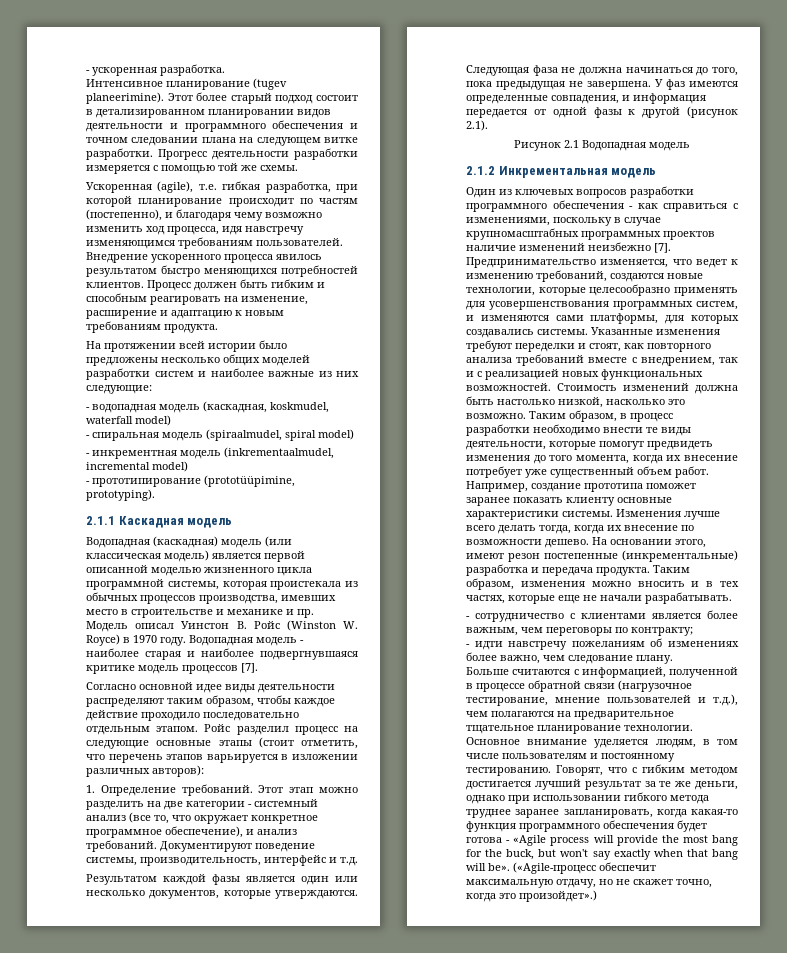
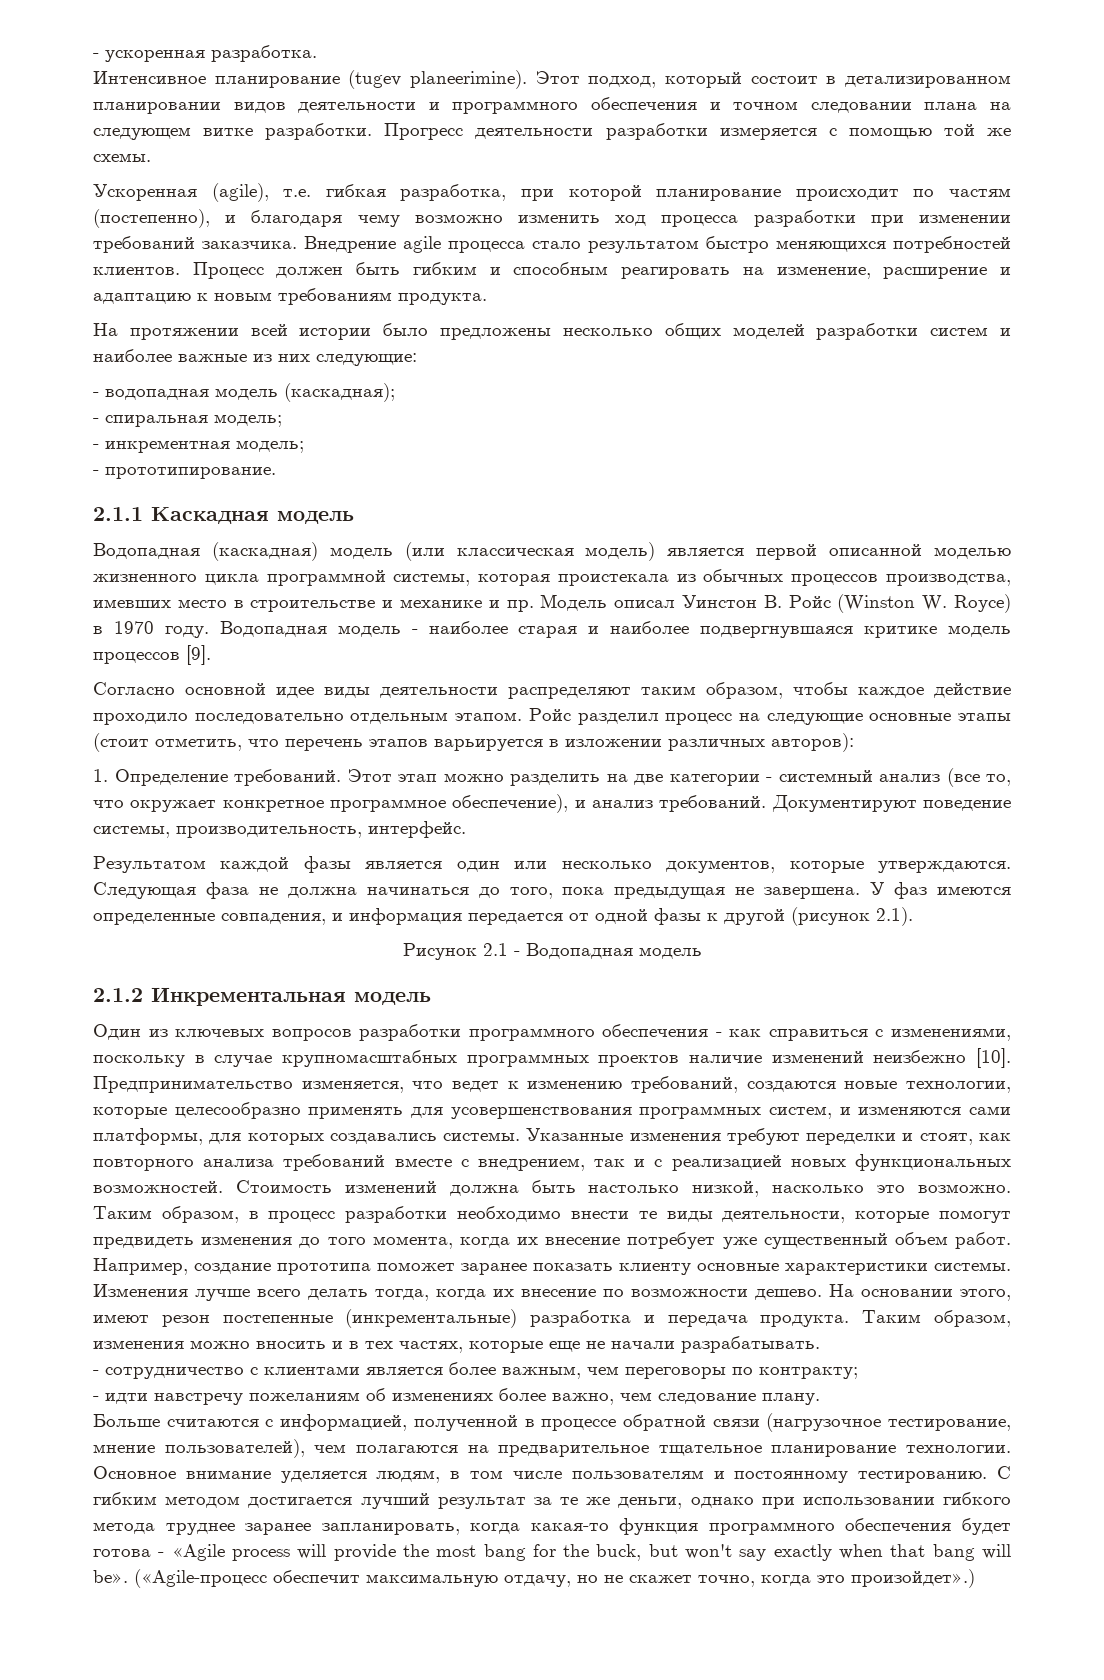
[196,92,314,104] более старый подход -> [588,72,743,88] подход, который
[167,226,304,235] [86,237,343,249] [86,252,322,263] процесса, идя навстречу изменяющимся требованиям пользователей. Внедрение ускоренного процесса явилось -> [661,210,1012,227] [93,236,581,253] процесса разработки при изменении требований заказчика. Внедрение agile процесса стало
[203,401,329,413] [86,415,171,426] [86,429,354,441] [86,447,334,459] [86,461,188,472] [86,475,295,487] [86,489,155,501] (каскадная, koskmudel, waterfall model) // - спиральная модель (spiraalmudel, spiral model) // - инкрементная модель (inkrementaalmudel, incremental model) // - прототипирование (prototüüpimine, prototyping). -> [284,383,395,402] [93,414,282,427] [93,440,304,453] [93,467,276,479] (каскадная); // - спиральная модель; // - инкрементная модель; // - прототипирование.
[241,663,258,673] [7]. -> [186,645,211,665] [9].
[264,855,358,866] интерфейс и т.д. -> [368,821,466,838] интерфейс.
(579, 144) none -> [513,951,520,956] -
[654,243,671,253] [7]. -> [975,1048,1011,1068] [10].
[607,694,738,706] пользователей и т.д.), -> [164,1439,305,1458] пользователей),
[556,765,637,776] Говорят, что с -> [997,1466,1012,1479] С

